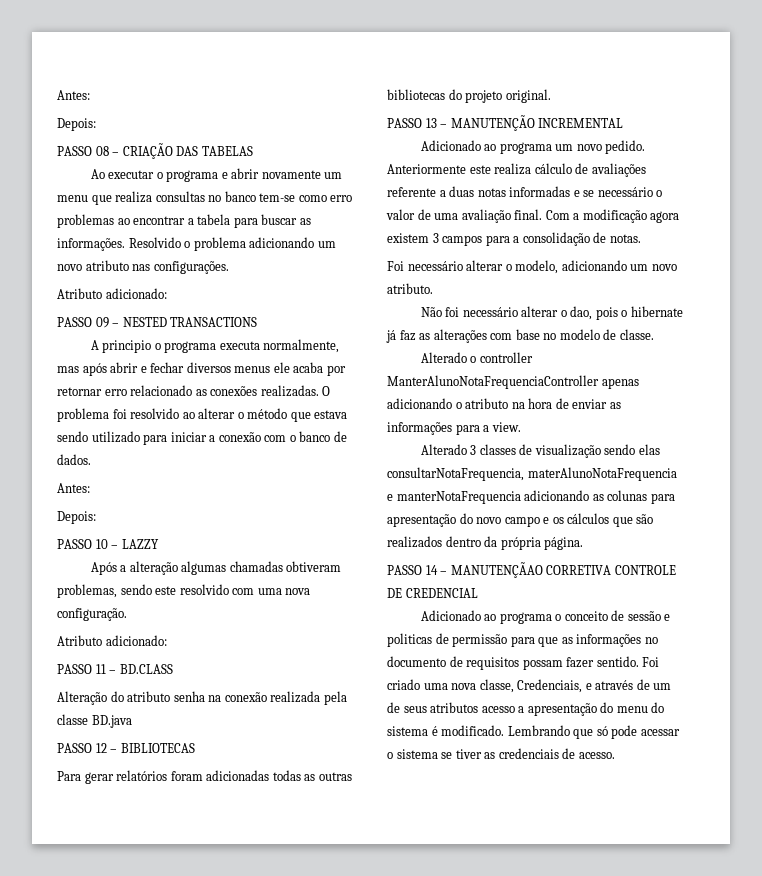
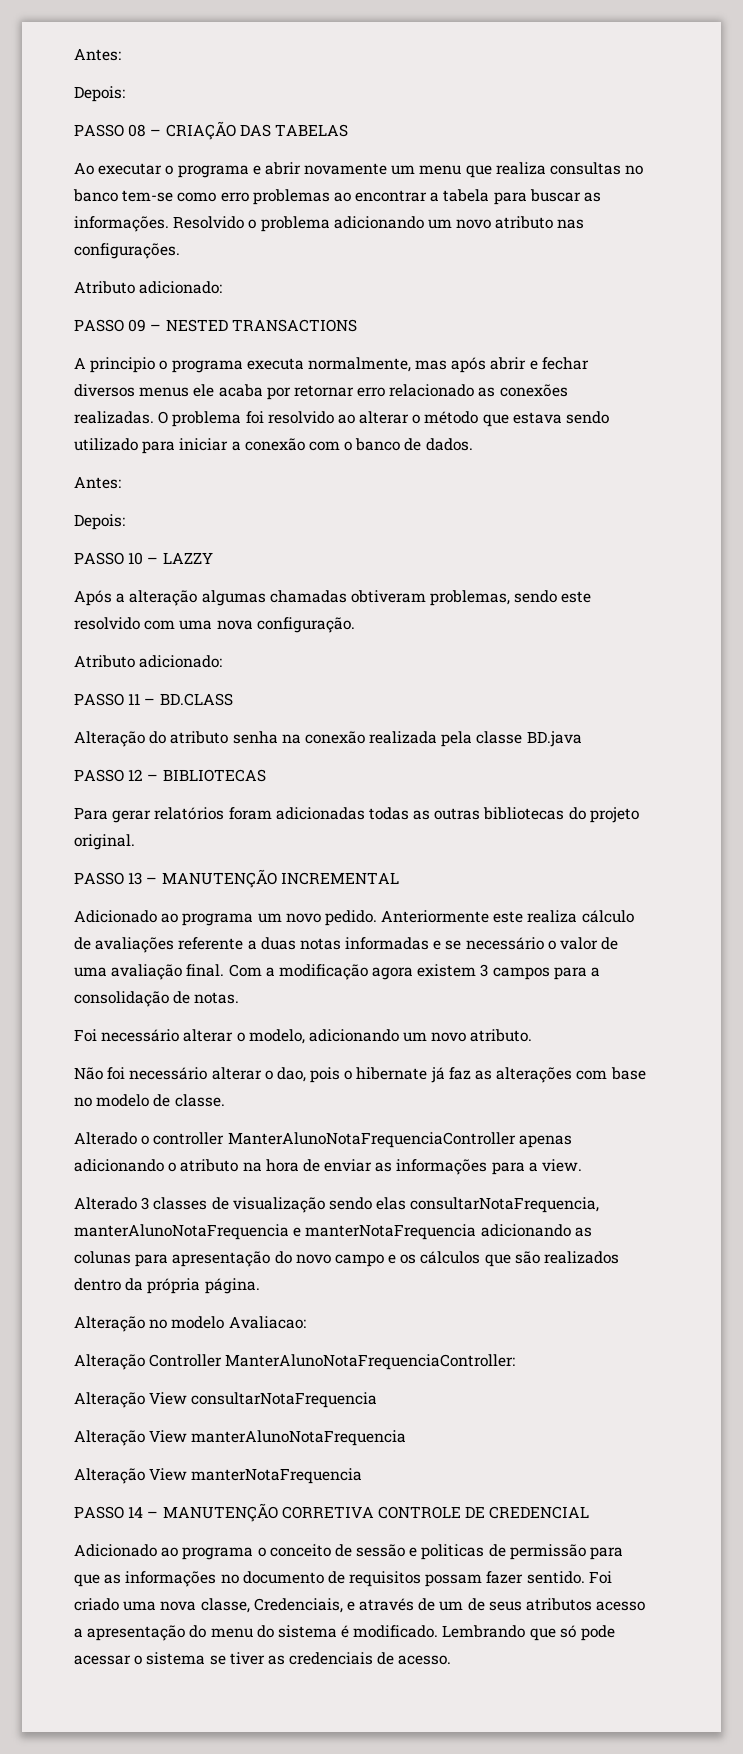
[527,467,677,481] materAlunoNotaFrequencia -> [74,1224,289,1240] manterAlunoNotaFrequencia
(584, 543) none -> [74,1316,306,1332] [74,1354,516,1370] [74,1392,378,1408] [74,1430,407,1446] [74,1468,363,1484] // Alteração no modelo Avaliacao: // Alteração Controller ManterAlunoNotaFrequenciaController: // Alteração View consultarNotaFrequencia // Alteração View manterAlunoNotaFrequencia // Alteração View manterNotaFrequencia
[450,562,543,578] MANUTENÇÃAO -> [162,1503,278,1522] MANUTENÇÃO

